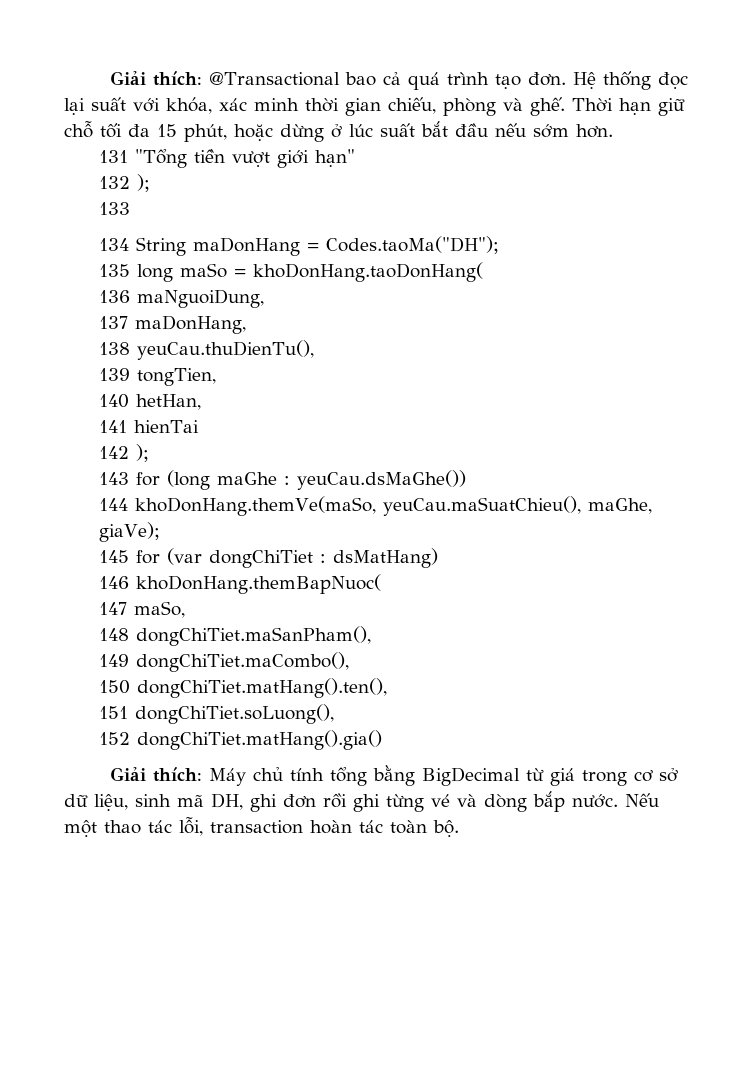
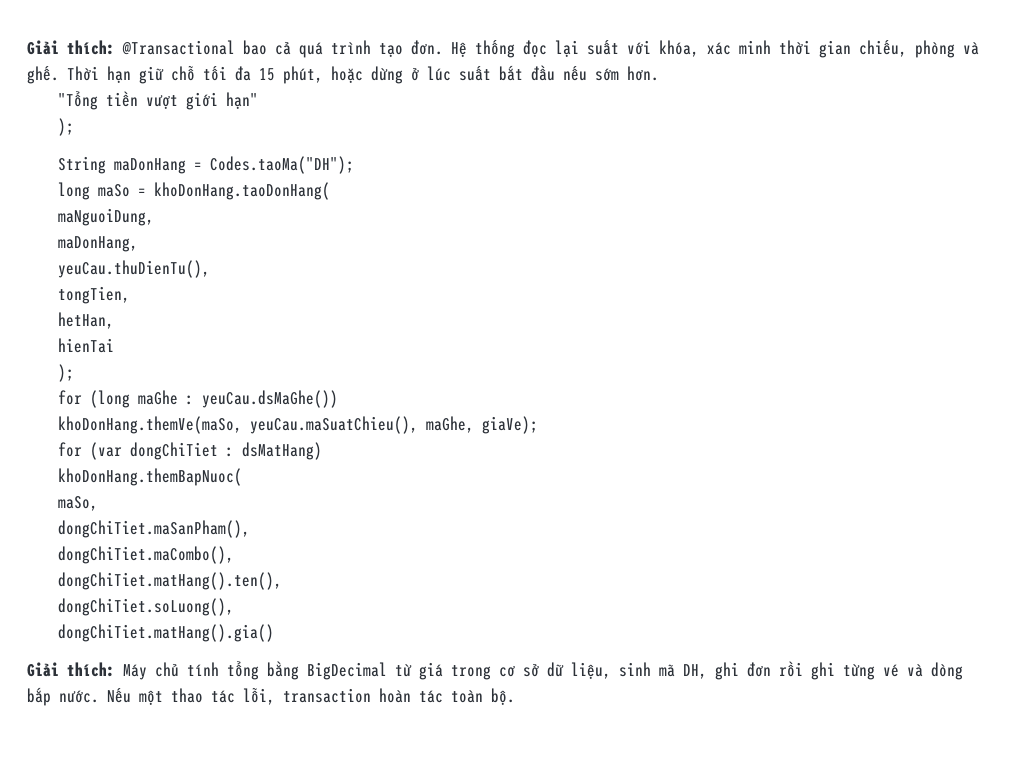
[99,150,129,163] 131 -> (659, 73) none
[99,174,151,192] [99,202,131,215] [99,238,130,251] 132 ); // 133 // 134 -> [58,118,75,136] ); //
[99,264,131,277] 135 -> (355, 165) none
[99,290,131,303] 136 -> (331, 191) none
[99,316,129,329] 137 -> (155, 217) none
[99,342,131,355] 138 -> (139, 244) none
[99,368,131,381] 139 -> (211, 269) none
[99,394,130,408] 140 -> (131, 295) none
[99,420,128,433] 141 -> (115, 320) none
[99,444,150,462] [99,472,130,485] 142 ); // 143 -> [58,364,75,382] ); //
[99,498,129,511] 144 -> (339, 399) none
[99,550,130,563] 145 -> (539, 425) none
[99,576,130,589] 146 -> (323, 451) none
[99,602,128,615] 147 -> (243, 477) none
[99,628,130,641] 148 -> (99, 503) none
[99,654,130,667] 149 -> (251, 529) none
[99,680,131,694] 150 -> (235, 555) none
[99,706,129,719] 151 -> (283, 581) none
[99,732,131,745] 152 -> (235, 607) none

